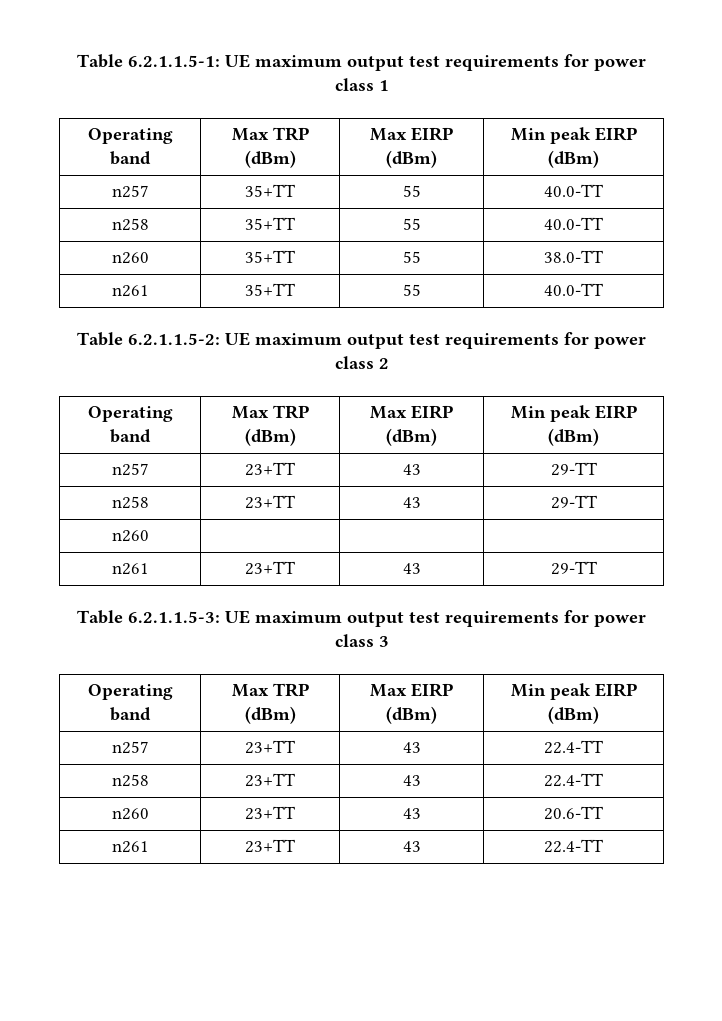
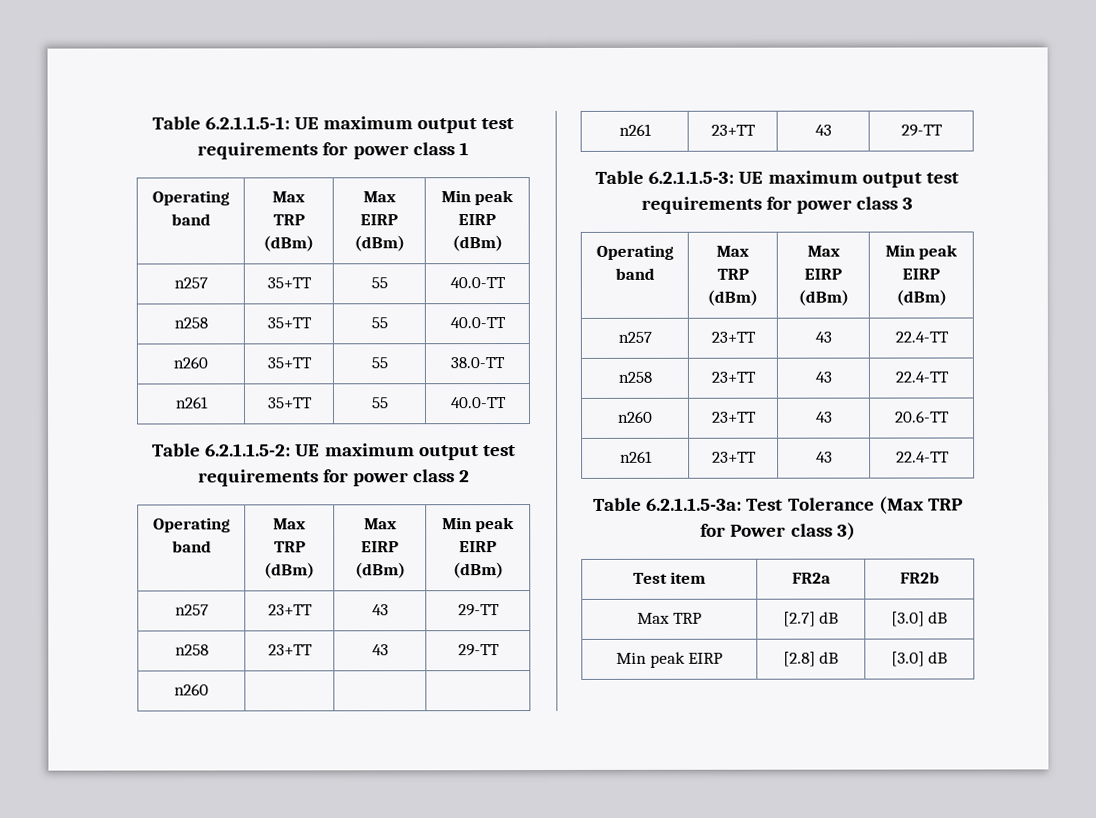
(603, 846) none -> [593,496,963,515] [700,522,856,541] [632,571,707,584] [791,572,831,584] [899,571,940,584] [637,612,702,624] [782,611,840,627] [890,611,949,627] [615,651,724,668] [782,651,840,667] [890,651,949,667] // Table 6.2.1.1.5-3a: Test Tolerance (Max TRP for Power class 3) // Test item | FR2a | FR2b // Max TRP | [2.7] dB | [3.0] dB // Min peak EIRP | [2.8] dB | [3.0] dB

